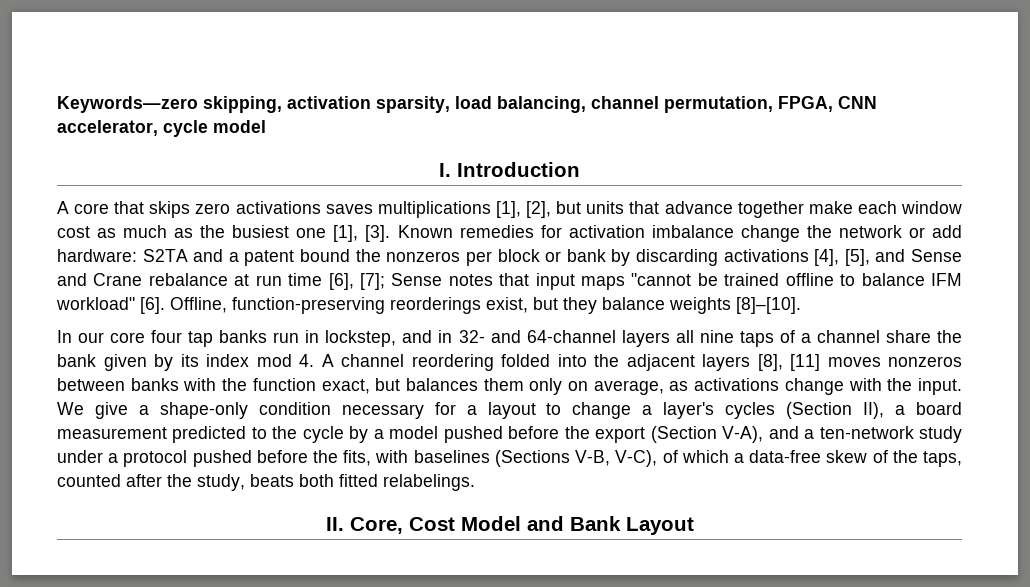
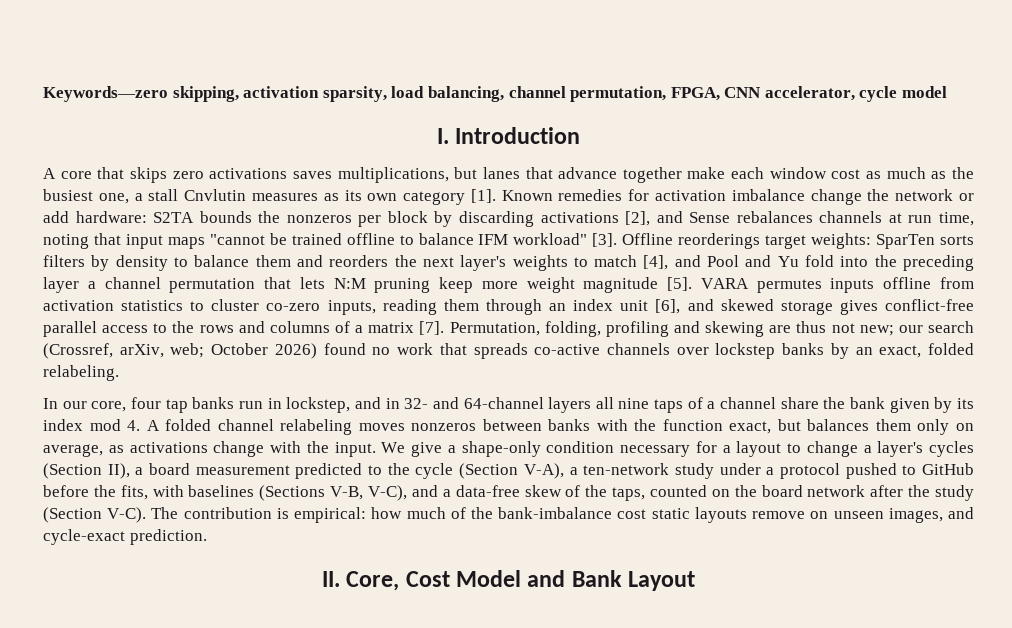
[377,201,625,218] multiplications [1], [2], but units -> [337,167,520,183] multiplications, but lanes
[296,225,391,242] one [1], [3]. -> [98,189,496,205] one, a stall Cnvlutin measures as its own category [1].
[193,249,351,266] and a patent bound -> [199,211,252,223] bounds
[545,249,606,262] or bank -> (428, 217) none
[814,249,962,266] [57,273,493,290] [4], [5], and Sense and Crane rebalance at run time [6], [7]; Sense notes -> [625,211,974,226] [43,234,89,249] [2], and Sense rebalances channels at run time, noting
[140,297,801,314] [6]. Offline, function-preserving reorderings exist, but they balance weights [8]–[10]. -> [592,233,975,249] [43,255,975,271] [43,277,974,293] [43,299,975,315] [43,321,974,337] [43,343,974,359] [43,365,119,381] [3]. Offline reorderings target weights: SparTen sorts filters by density to balance them and reorders the next layer's weights to match [4], and Pool and Yu fold into the preceding layer a channel permutation that lets N:M pruning keep more weight magnitude [5]. VARA permutes inputs offline from activation statistics to cluster co-zero inputs, reading them through an index unit [6], and skewed storage gives conflict-free parallel access to the rows and columns of a matrix [7]. Permutation, folding, profiling and skewing are thus not new; our search (Crossref, arXiv, web; October 2026) found no work that spreads co-active channels over lockstep banks by an exact, folded relabeling.
[110,332,146,343] core -> [91,401,127,412] core,
[341,354,820,371] channel reordering folded into the adjacent layers [8], [11] -> [165,419,353,435] folded channel relabeling
[349,426,646,443] by a model pushed before the export -> (454, 471) none
[768,426,799,439] and -> (564, 471) none
(252, 458) none -> [902,463,975,475] to GitHub
[662,450,729,463] of which -> [411,485,438,497] and
[126,474,475,491] after the study, beats both fitted relabelings. -> [711,485,975,501] [43,507,974,523] [43,529,207,545] on the board network after the study (Section V-C). The contribution is empirical: how much of the bank-imbalance cost static layouts remove on unseen images, and cycle-exact prediction.

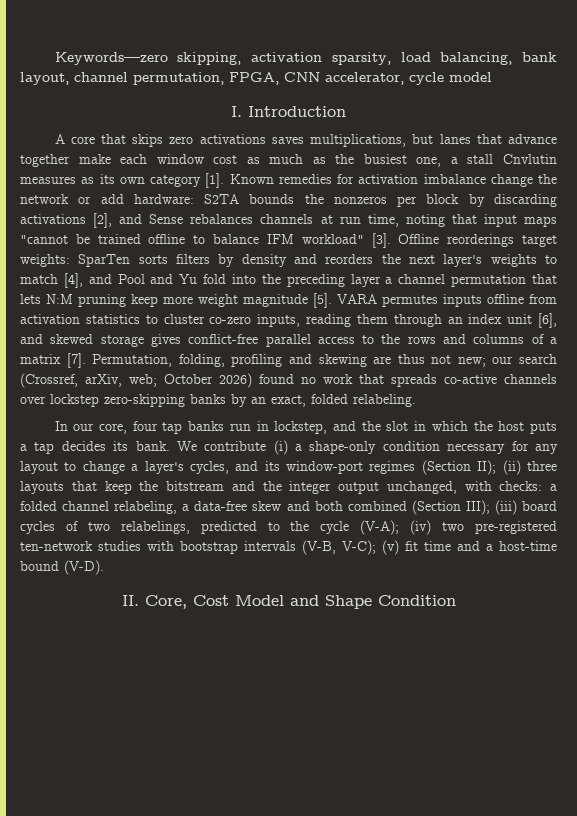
(504, 94) none -> [522,52,557,62] [20,72,69,85] bank layout,
[173,255,291,267] to balance them -> (287, 260) none
(776, 351) none -> [104,394,185,407] zero-skipping
[385,397,975,413] [43,419,974,435] [43,441,442,457] in 32- and 64-channel layers all nine taps of a channel share the bank given by its index mod 4. A folded channel relabeling moves nonzeros between banks with the function exact, but balances them only on average, as activations change with the input. We give -> [361,421,557,434] [20,440,288,455] the slot in which the host puts a tap decides its bank. We contribute (i)
[722,445,731,453] a -> [534,444,558,454] any
[929,441,974,457] [43,463,975,479] [43,485,975,501] [43,507,974,523] [43,529,207,545] cycles (Section II), a board measurement predicted to the cycle (Section V-A), a ten-network study under a protocol pushed to GitHub before the fits, with baselines (Sections V-B, V-C), and a data-free skew of the taps, counted on the board network after the study (Section V-C). The contribution is empirical: how much of the bank-imbalance cost static layouts remove on unseen images, and cycle-exact prediction. -> [189,460,557,475] [20,481,557,494] [20,500,557,515] [20,520,558,535] [20,540,557,555] [20,560,104,575] cycles, and its window-port regimes (Section II); (ii) three layouts that keep the bitstream and the integer output unchanged, with checks: a folded channel relabeling, a data-free skew and both combined (Section III); (iii) board cycles of two relabelings, predicted to the cycle (V-A); (iv) two pre-registered ten-network studies with bootstrap intervals (V-B, V-C); (v) fit time and a host-time bound (V-D).
[571,570,696,591] Bank Layout -> [324,595,456,609] Shape Condition

